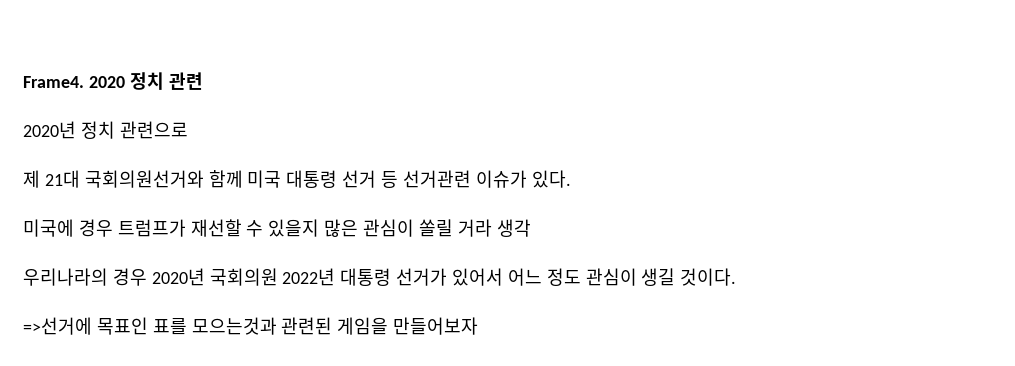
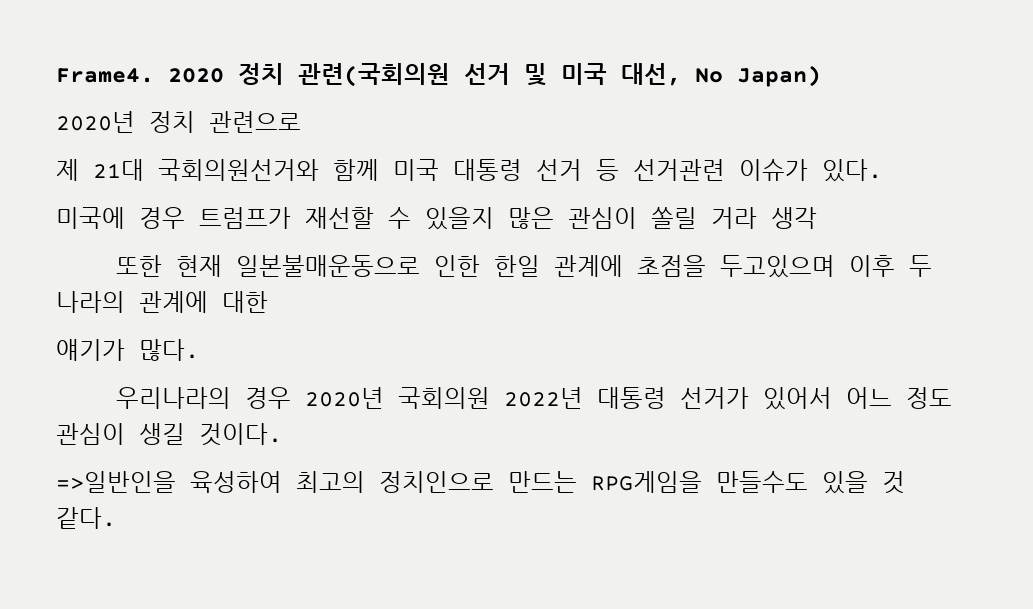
[168,72,203,90] 관련 -> [298,63,821,87] 관련(국회의원 선거 및 미국 대선, No Japan)
(531, 228) none -> [116,255,933,278] [56,291,268,313] [56,339,199,361] // 또한 현재 일본불매운동으로 인한 한일 관계에 초점을 두고있으며 이후 두 나라의 관계에 대한 // 얘기가 많다.
[23,317,479,335] =>선거에 목표인 표를 모으는것과 관련된 게임을 만들어보자 -> [56,471,905,494] [56,507,116,529] =>일반인을 육성하여 최고의 정치인으로 만드는 RPG게임을 만들수도 있을 것 같다.

